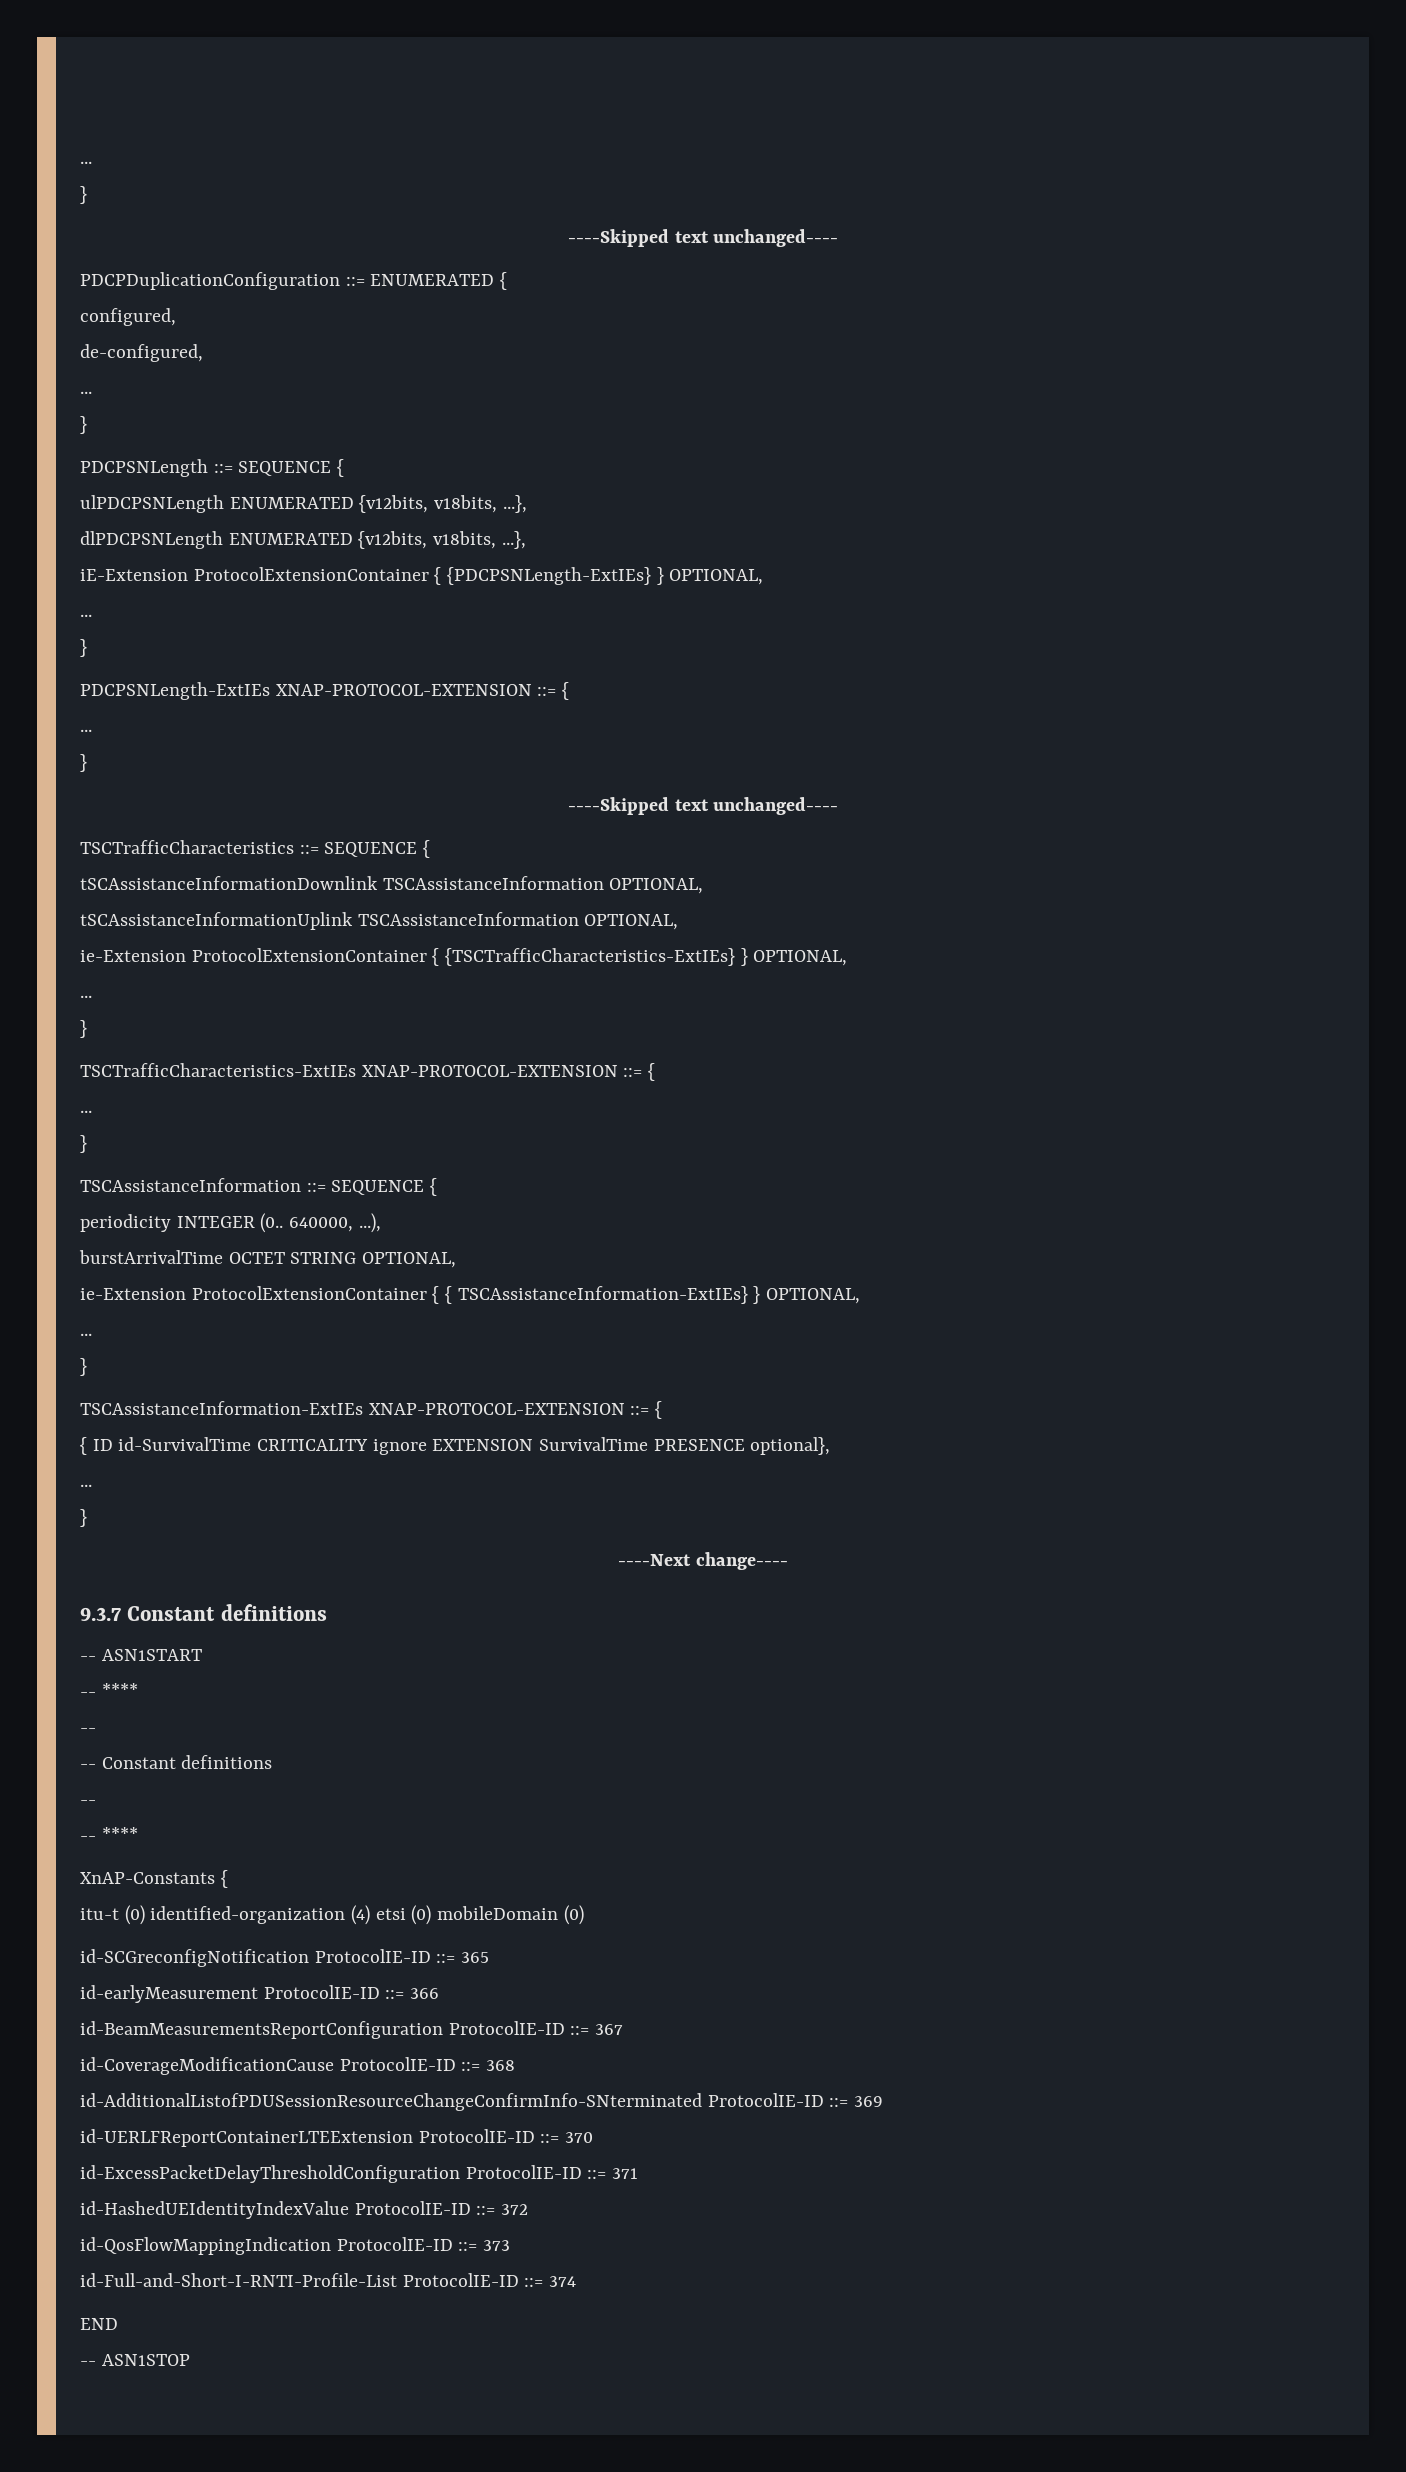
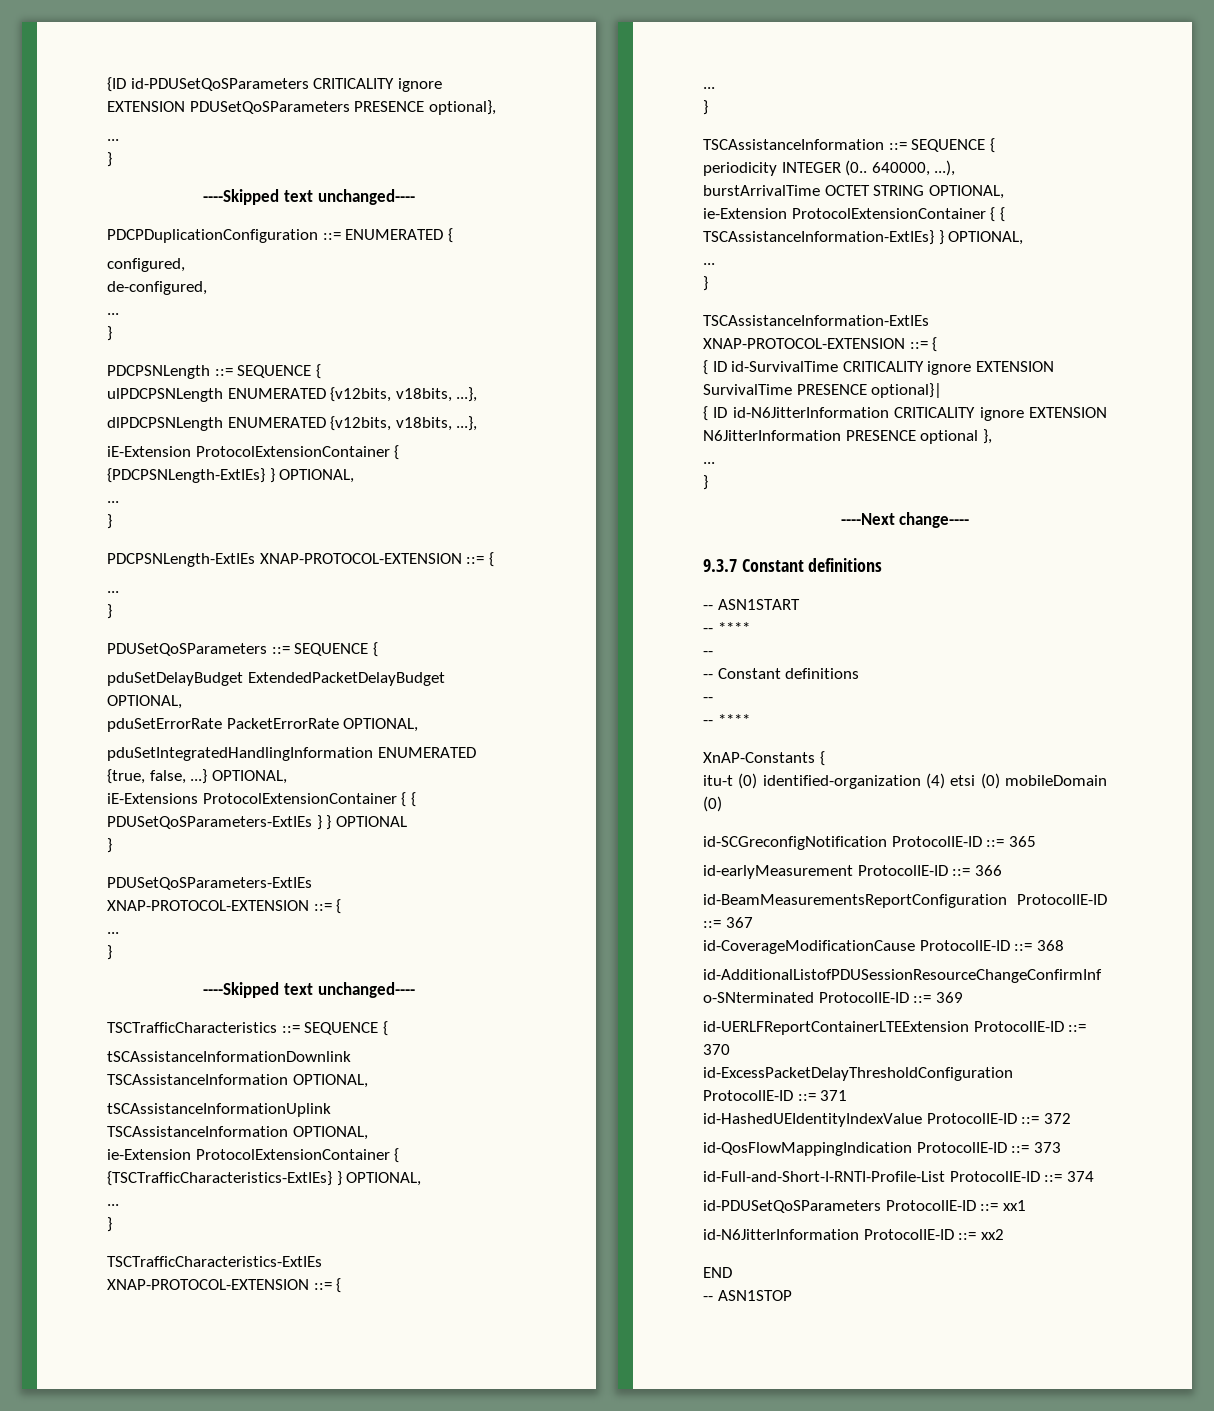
(80, 162) none -> [107,77,442,92] [107,100,496,115] {ID id-PDUSetQoSParameters CRITICALITY ignore EXTENSION PDUSetQoSParameters PRESENCE optional}, //
(87, 763) none -> [107,642,378,657] [107,672,445,686] [107,695,182,709] [107,718,419,732] [107,747,476,761] [107,769,287,784] [107,792,416,807] [107,815,407,830] [107,838,112,853] [107,877,312,890] [107,899,342,914] [107,932,119,934] [107,945,112,960] // PDUSetQoSParameters ::= SEQUENCE { // pduSetDelayBudget ExtendedPacketDelayBudget OPTIONAL, // pduSetErrorRate PacketErrorRate OPTIONAL, // pduSetIntegratedHandlingInformation ENUMERATED {true, false, ...} OPTIONAL, // iE-Extensions ProtocolExtensionContainer { { PDUSetQoSParameters-ExtIEs } } OPTIONAL // } // PDUSetQoSParameters-ExtIEs XNAP-PROTOCOL-EXTENSION ::= { // ... // }
[750,1437,831,1455] optional}, -> [871,383,943,398] [703,406,1107,421] [703,429,992,444] optional}| // { ID id-N6JitterInformation CRITICALITY ignore EXTENSION N6JitterInformation PRESENCE optional },
(577, 2281) none -> [703,1200,1026,1213] [703,1229,1004,1240] // id-PDUSetQoSParameters ProtocolIE-ID ::= xx1 // id-N6JitterInformation ProtocolIE-ID ::= xx2

